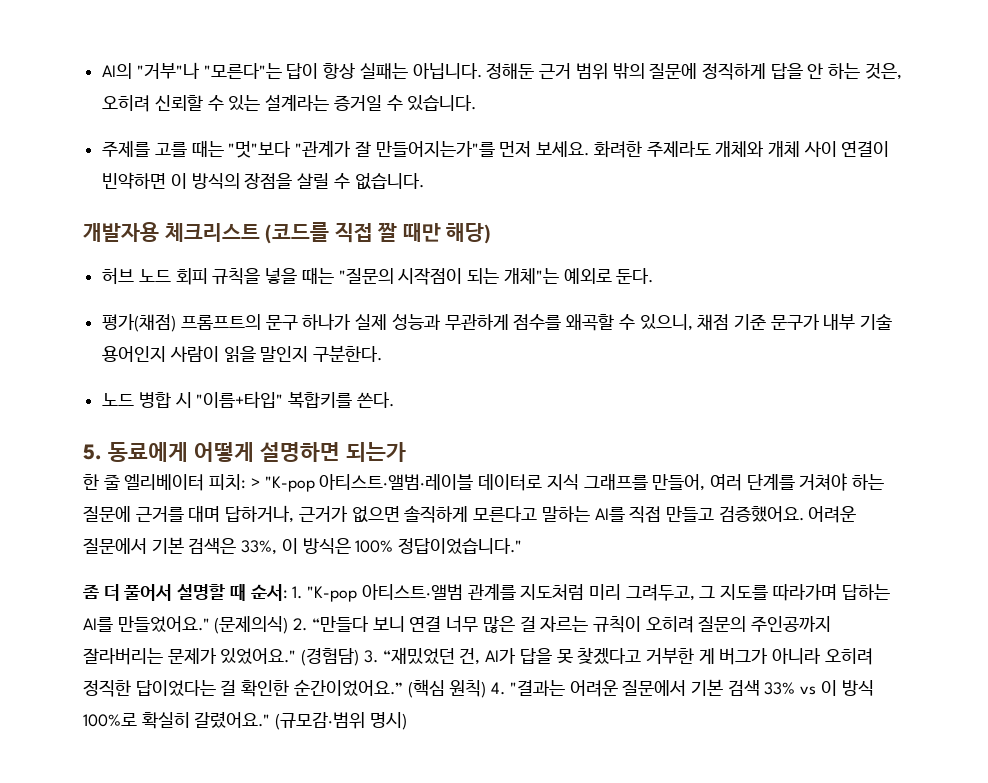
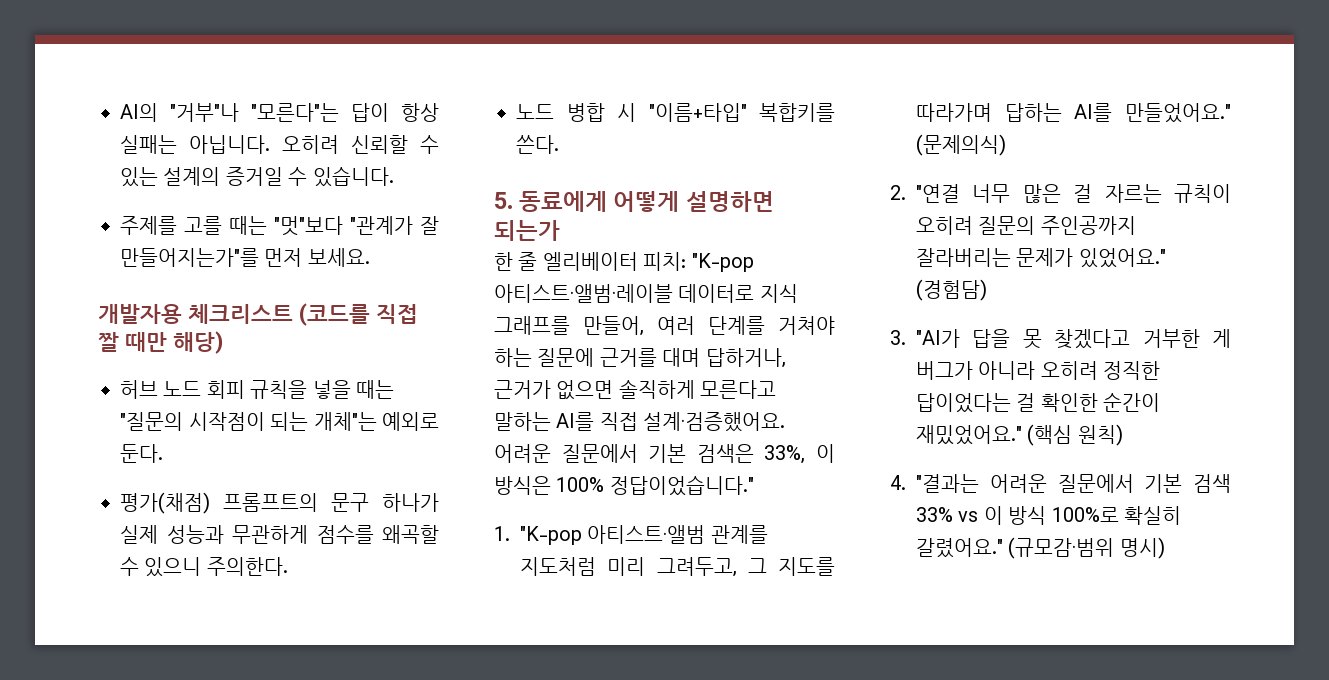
[486,63,902,80] 정해둔 근거 범위 밖의 질문에 정직하게 답을 안 하는 것은, -> (270, 144) none
[265,94,330,111] 설계라는 -> [163,167,221,186] 설계의
[593,140,890,158] [102,172,424,190] 화려한 주제라도 개체와 개체 사이 연결이 빈약하면 이 방식의 장점을 살릴 수 없습니다. -> (370, 257) none
[639,314,893,331] [102,345,383,363] 있으니, 채점 기준 문구가 내부 기술 용어인지 사람이 읽을 말인지 구분한다. -> [144,557,288,577] 있으니 주의한다.
[250,478,260,488] > -> (687, 261) none
[665,506,804,522] 만들고 검증했어요. -> [643,412,786,432] 설계·검증했어요.
[83,584,288,601] 좀 더 풀어서 설명할 때 순서: -> (754, 485) none
[293,616,442,632] 2. “만들다 보니 연결 -> [890,184,960,203] // 2. "연결
[363,647,517,665] 3. “재밌었던 건, AI가 -> [890,329,960,348] // 3. "AI가
[293,679,403,697] 순간이었어요.” -> [1103,392,1161,412] [916,425,1022,445] 순간이 재밌었어요."
(487, 689) none -> (1123, 435) //

